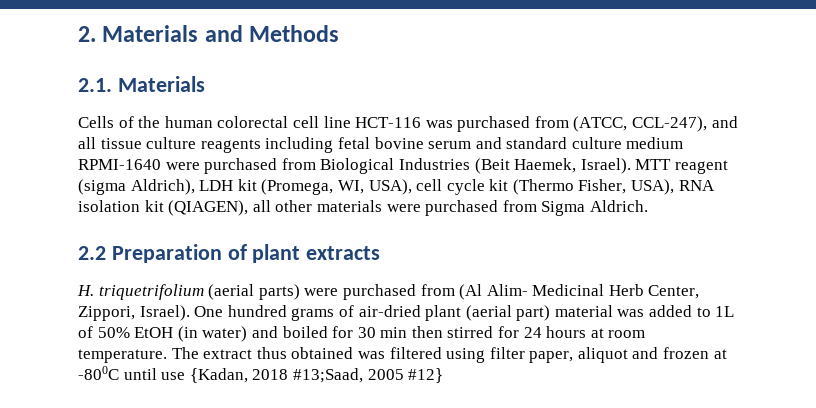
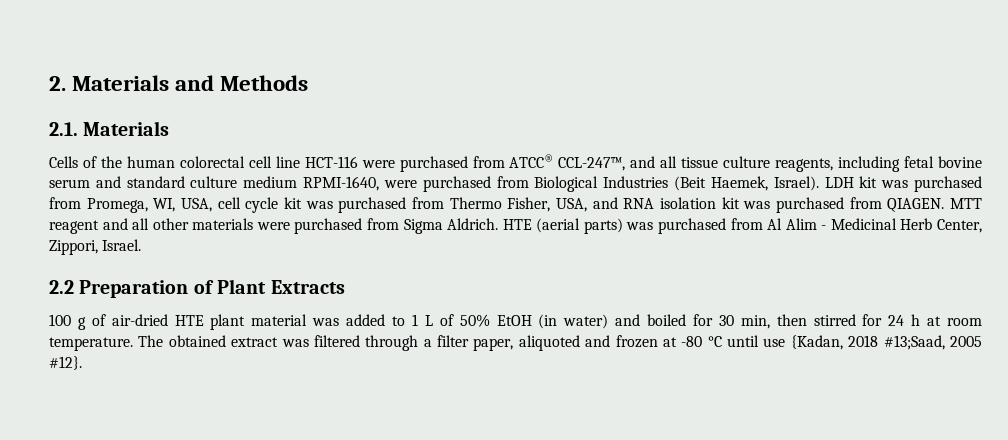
[425,116,708,132] was purchased from (ATCC, CCL-247), -> [361,154,626,172] were purchased from ATCC® CCL-247™,
[200,139,261,153] reagents -> [775,158,834,172] reagents,
[78,159,161,170] RPMI-1640 -> [303,176,380,191] RPMI-1640,
[635,159,728,174] [78,179,715,195] [78,200,249,216] MTT reagent (sigma Aldrich), LDH kit (Promega, WI, USA), cell cycle kit (Thermo Fisher, USA), RNA isolation kit (QIAGEN), -> [824,176,983,192] [49,197,982,213] [49,218,128,234] LDH kit was purchased from Promega, WI, USA, cell cycle kit was purchased from Thermo Fisher, USA, and RNA isolation kit was purchased from QIAGEN. MTT reagent and
[78,244,381,263] [77,284,700,300] [78,305,551,321] // 2.2 Preparation of plant extracts // H. triquetrifolium (aerial parts) were purchased from (Al Alim- Medicinal Herb Center, Zippori, Israel). One hundred grams of air-dried plant (aerial part) -> [502,218,982,234] [49,239,142,255] [49,279,345,298] [49,314,246,330] HTE (aerial parts) was purchased from Al Alim - Medicinal Herb Center, Zippori, Israel. // 2.2 Preparation of Plant Extracts // 100 g of air-dried HTE plant
[715,306,735,317] 1L -> [411,314,433,326] 1 L
[380,327,408,338] min -> [740,315,770,329] min,
[546,326,587,338] hours -> [911,314,921,326] h
[203,347,486,363] extract thus obtained was filtered using -> [168,335,432,351] obtained extract was filtered through a
[577,347,628,363] aliquot -> [518,335,580,351] aliquoted
[78,366,119,380] -800C -> [681,336,722,347] -80 °C
[408,368,444,383] #12} -> [49,356,82,370] #12}.

